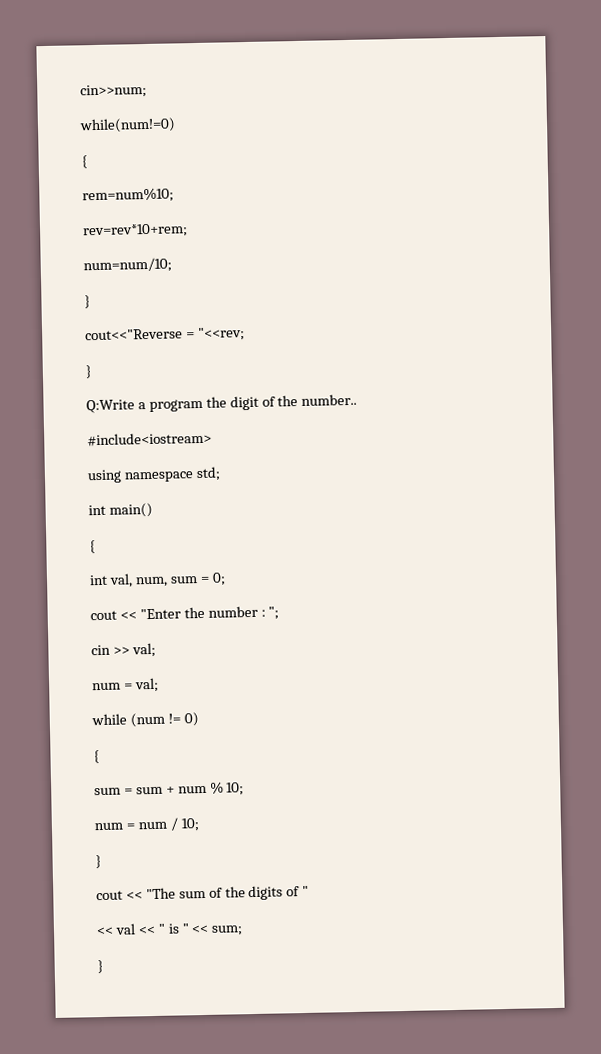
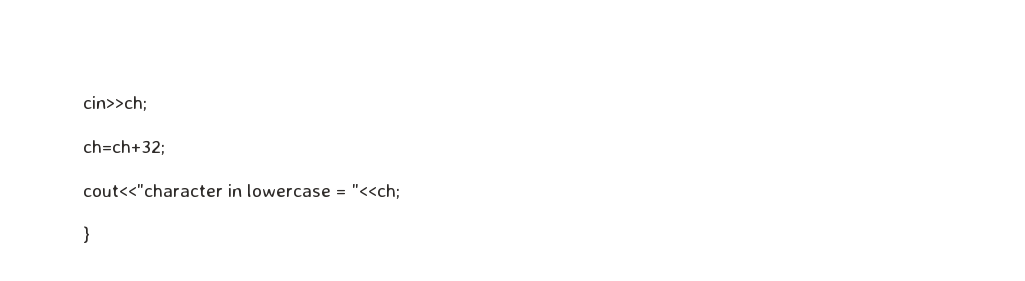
[80,83,147,99] [79,117,176,134] [81,155,88,169] [82,187,174,204] [82,223,188,239] [83,257,172,274] [84,295,91,309] [85,327,245,342] [85,365,92,379] [86,393,358,414] [87,431,212,447] [87,466,221,484] [88,502,153,518] [89,540,96,554] [89,572,226,588] [90,605,280,621] [91,642,156,658] [92,677,159,693] [91,712,199,728] [93,750,100,764] [94,781,245,796] [94,817,200,832] [95,855,102,869] [96,885,310,901] [96,923,244,936] cin>>num; // while(num!=0) // { // rem=num%10; // rev=rev*10+rem; // num=num/10; // } // cout<<"Reverse = "<<rev; // } // Q:Write a program the digit of the number.. // #include<iostream> // using namespace std; // int main() // { // int val, num, sum = 0; // cout << "Enter the number : "; // cin >> val; // num = val; // while (num != 0) // { // sum = sum + num % 10; // num = num / 10; // } // cout << "The sum of the digits of " // << val << " is " << sum; -> [83,96,147,111] [83,140,165,155] [83,184,400,199] cin>>ch; // ch=ch+32; // cout<<"character in lowercase = "<<ch;

